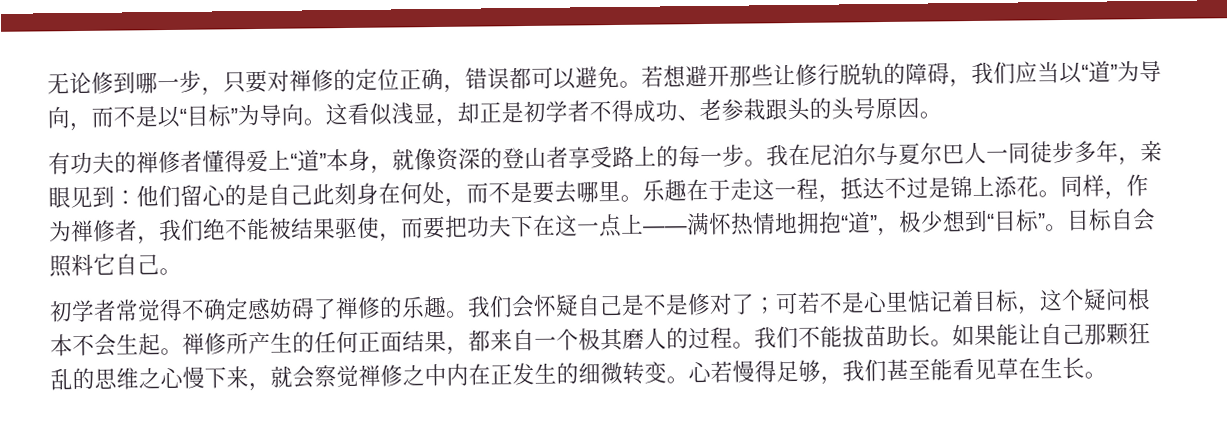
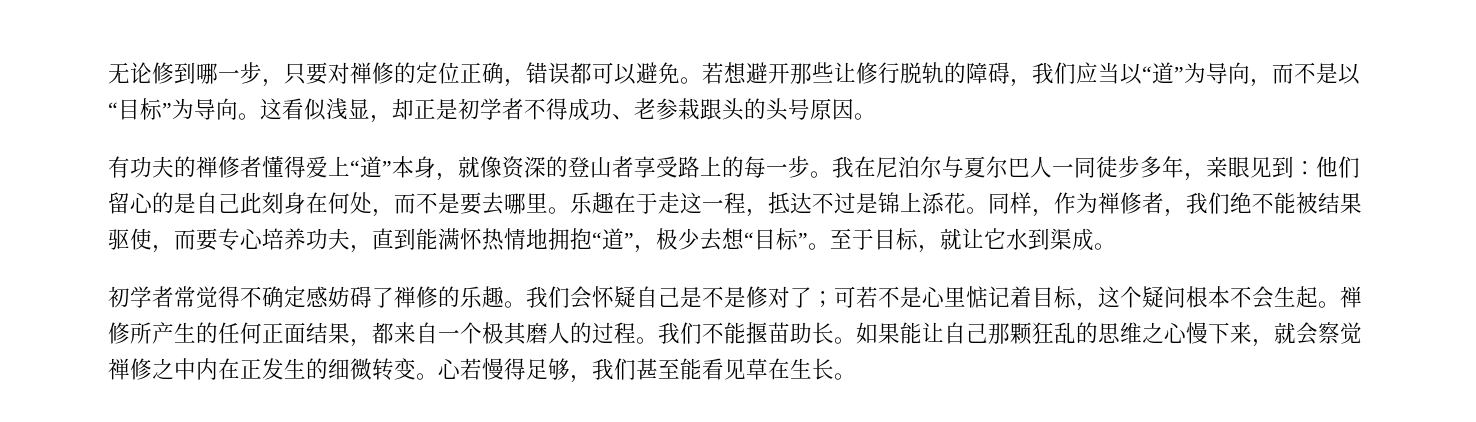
[444,213,688,238] 把功夫下在这一点上—— -> [218,228,438,253] 专心培养功夫，直到能
[942,209,988,233] 想到 -> [700,228,744,251] 去想
[1066,207,1156,232] [49,253,160,278] 目标自会照料它自己 -> [830,228,1094,253] 至于目标，就让它水到渠成
[842,325,865,348] 拔 -> [746,322,768,344] 揠

